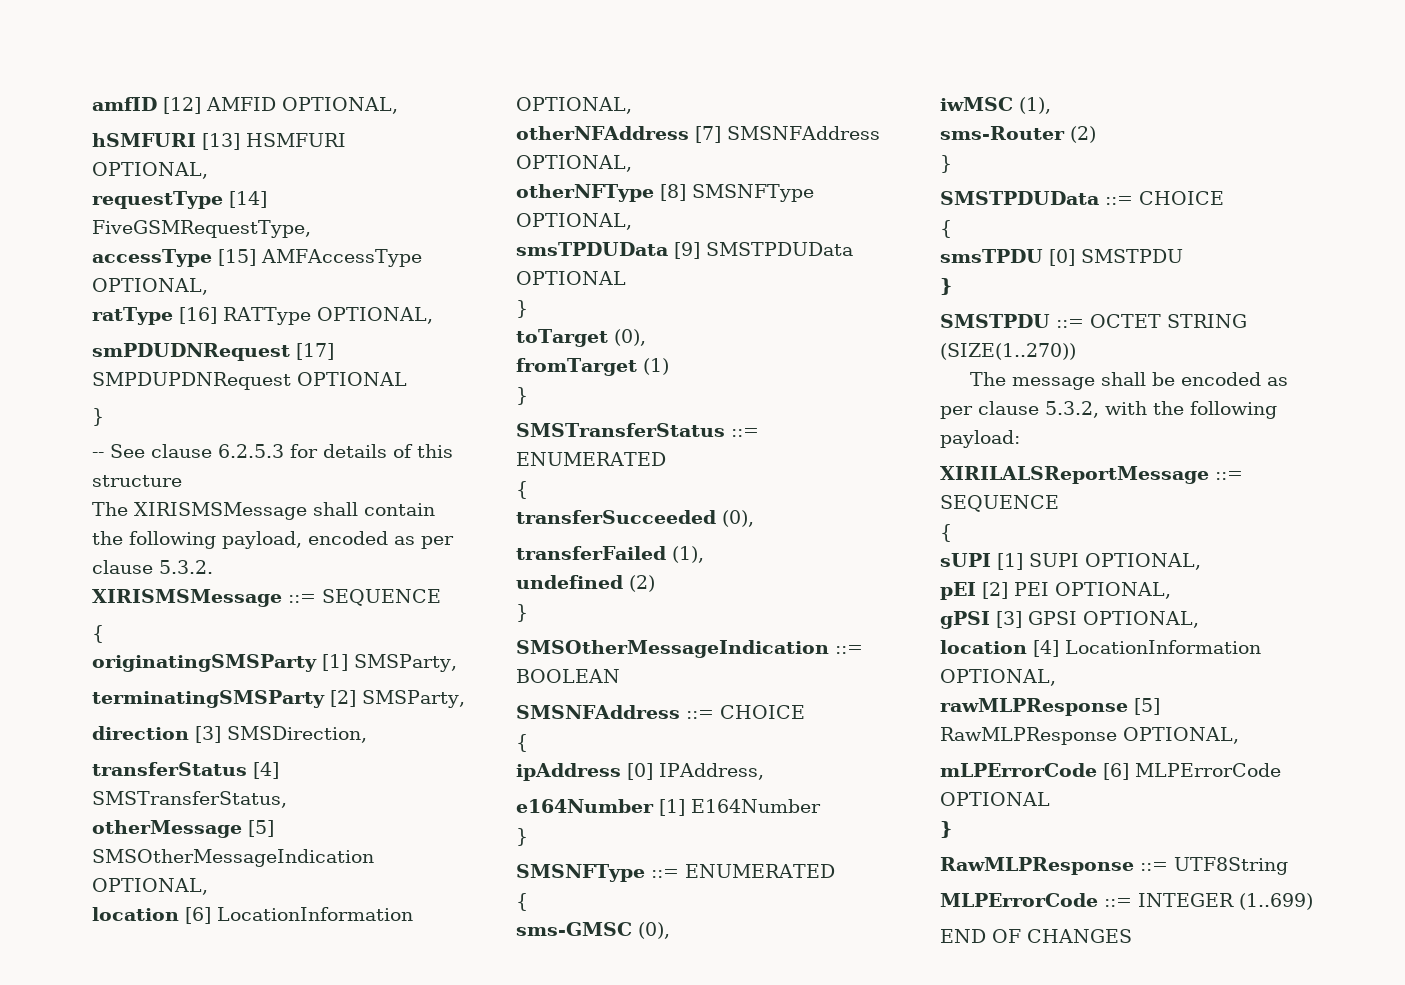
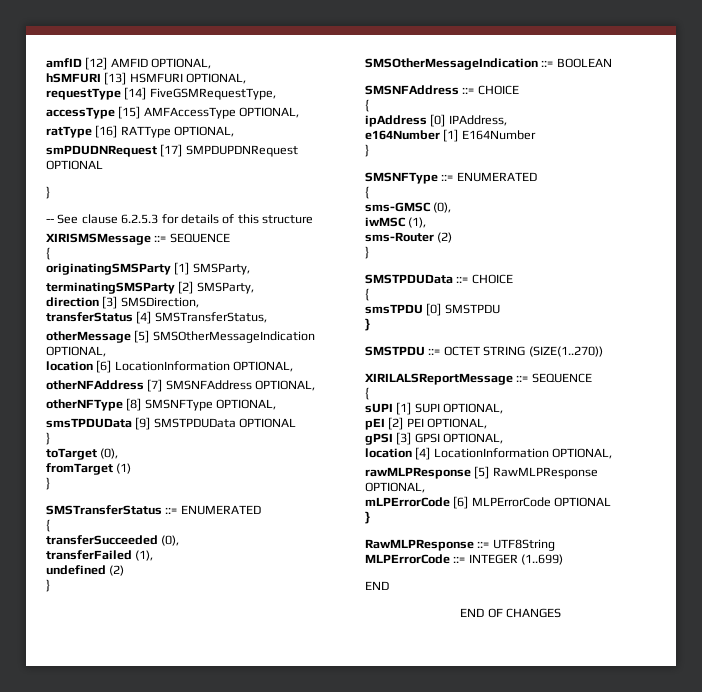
[92,502,435,520] [92,531,454,549] [92,560,213,574] // The XIRISMSMessage shall contain the following payload, encoded as per clause 5.3.2. -> (313, 219) none
[970,372,1289,390] [940,401,1277,419] [940,430,1020,448] // The message shall be encoded as per clause 5.3.2, with the following payload: -> (603, 351) none
(986, 936) none -> [460,608,485,617] // END

